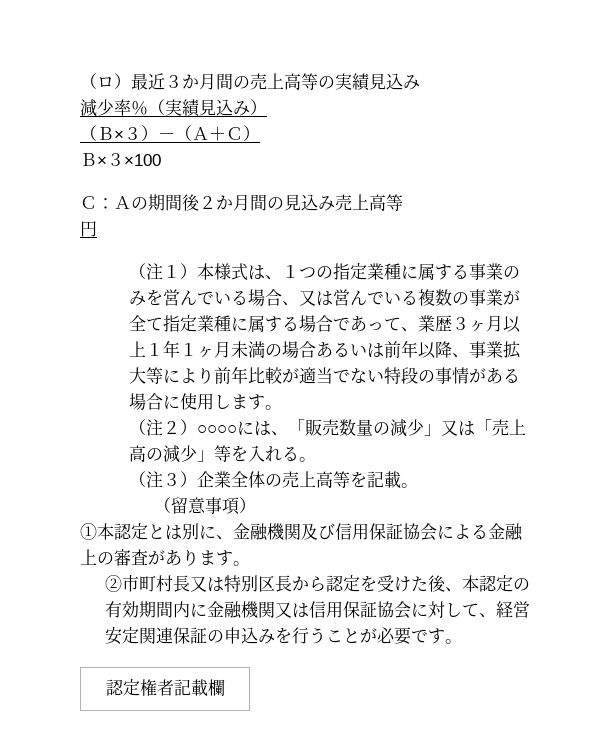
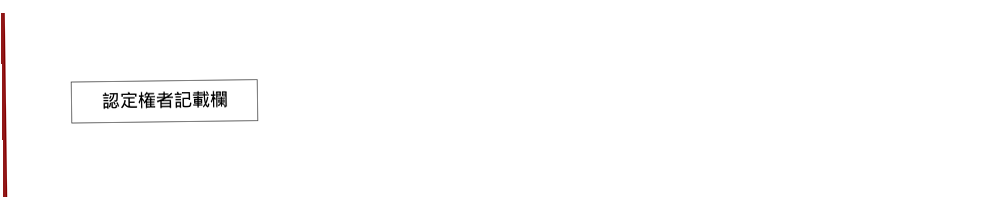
[80,73,420,91] [80,99,267,117] [80,125,260,141] [80,153,161,166] [80,194,403,211] [80,221,97,237] [129,263,521,281] [129,289,521,306] [129,315,522,333] [129,340,522,359] [129,366,521,385] [129,393,283,410] [129,419,527,437] [129,445,317,463] [129,471,419,489] [154,497,257,515] [80,523,523,541] [80,548,250,566] [104,575,530,593] [104,601,530,619] [104,627,462,645] （ロ）最近３か月間の売上高等の実績見込み // 減少率％（実績見込み） // （Ｂ×３）－（Ａ＋Ｃ） // Ｂ×３×100 // Ｃ：Ａの期間後２か月間の見込み売上高等 // 円 // （注１）本様式は、１つの指定業種に属する事業のみを営んでいる場合、又は営んでいる複数の事業が全て指定業種に属する場合であって、業歴３ヶ月以上１年１ヶ月未満の場合あるいは前年以降、事業拡大等により前年比較が適当でない特段の事情がある場合に使用します。 // （注２）○○○○には、「販売数量の減少」又は「売上高の減少」等を入れる。 // （注３）企業全体の売上高等を記載。 // （留意事項） // ①本認定とは別に、金融機関及び信用保証協会による金融上の審査があります。 // ②市町村長又は特別区長から認定を受けた後、本認定の有効期間内に金融機関又は信用保証協会に対して、経営安定関連保証の申込みを行うことが必要です。 // -> (100, 100) none

